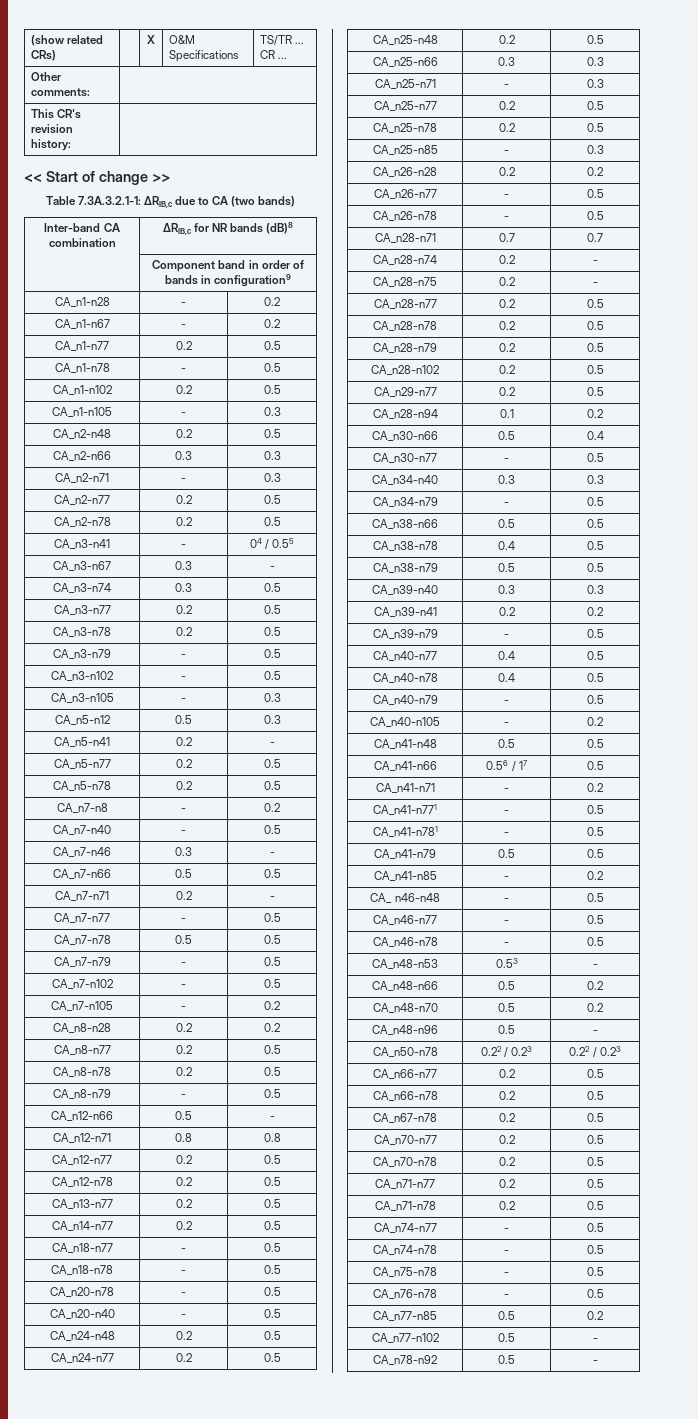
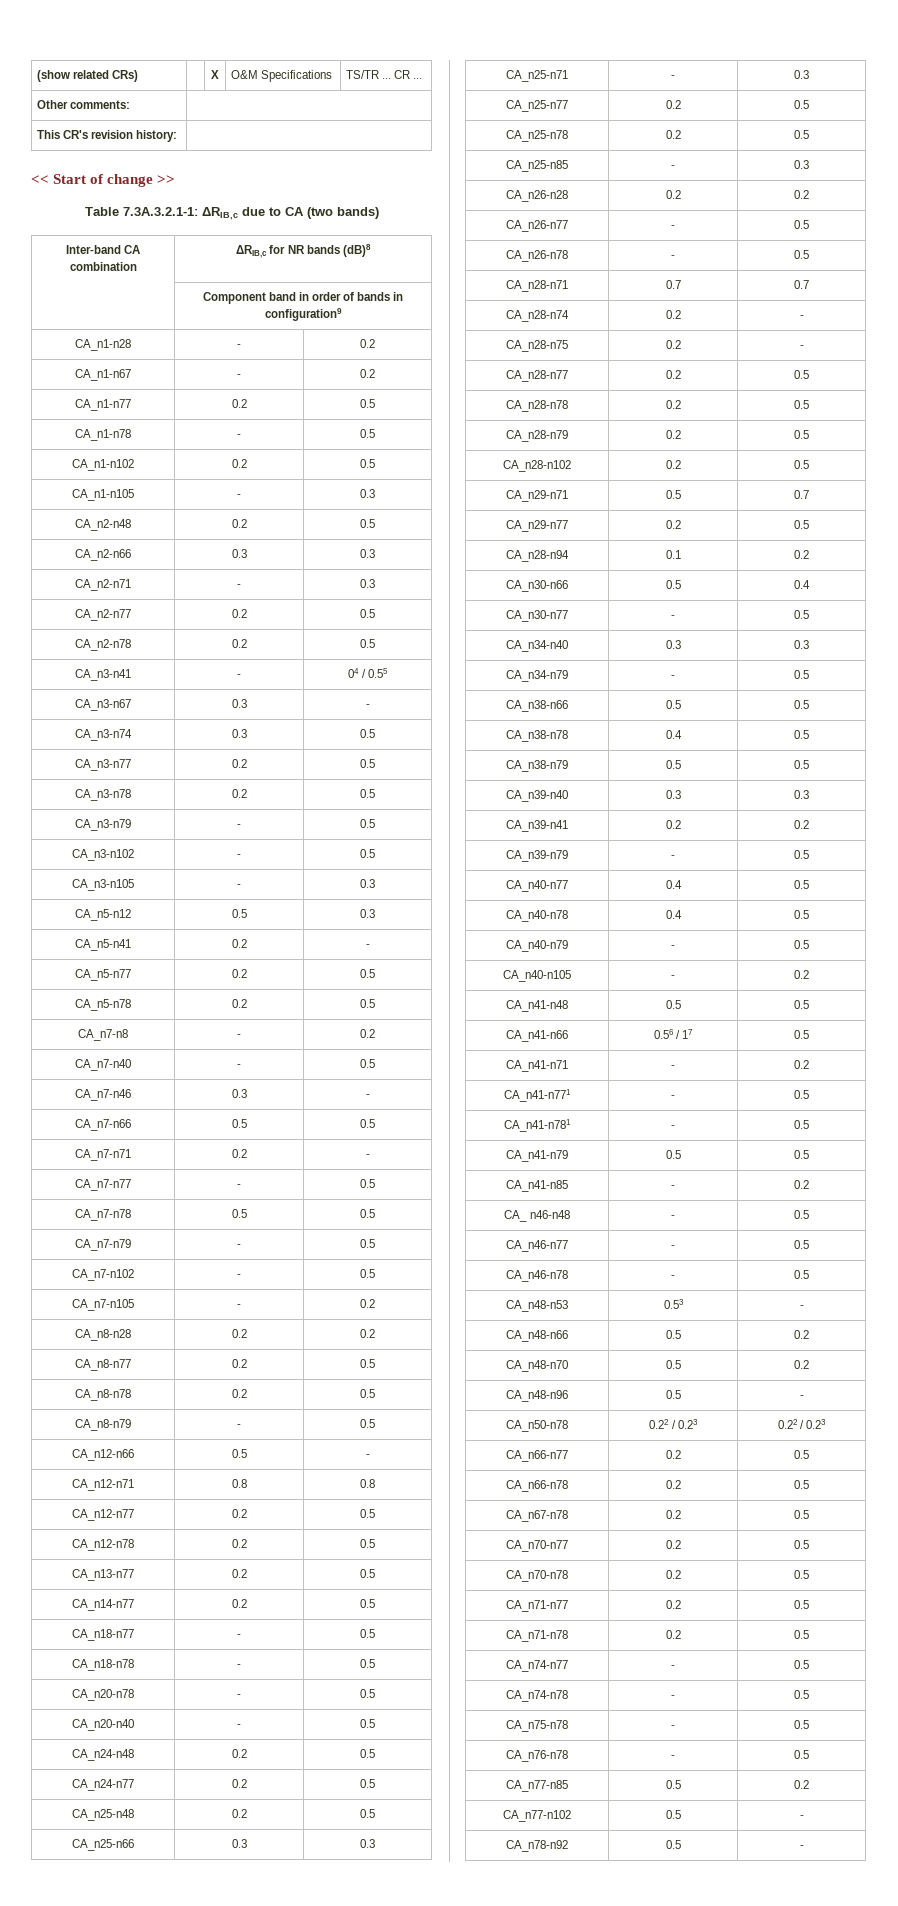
(604, 369) none -> [506,490,568,502] [665,490,681,499] [794,490,809,499] // CA_n29-n71 | 0.5 | 0.7

